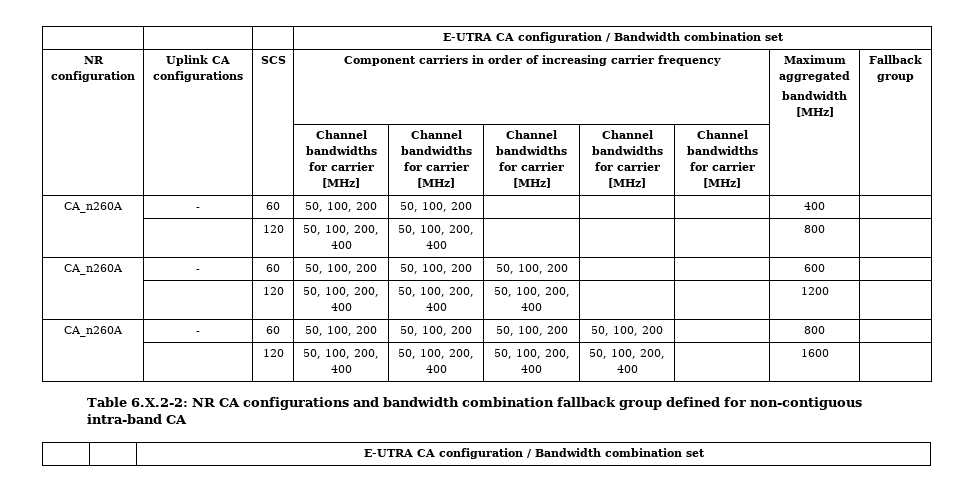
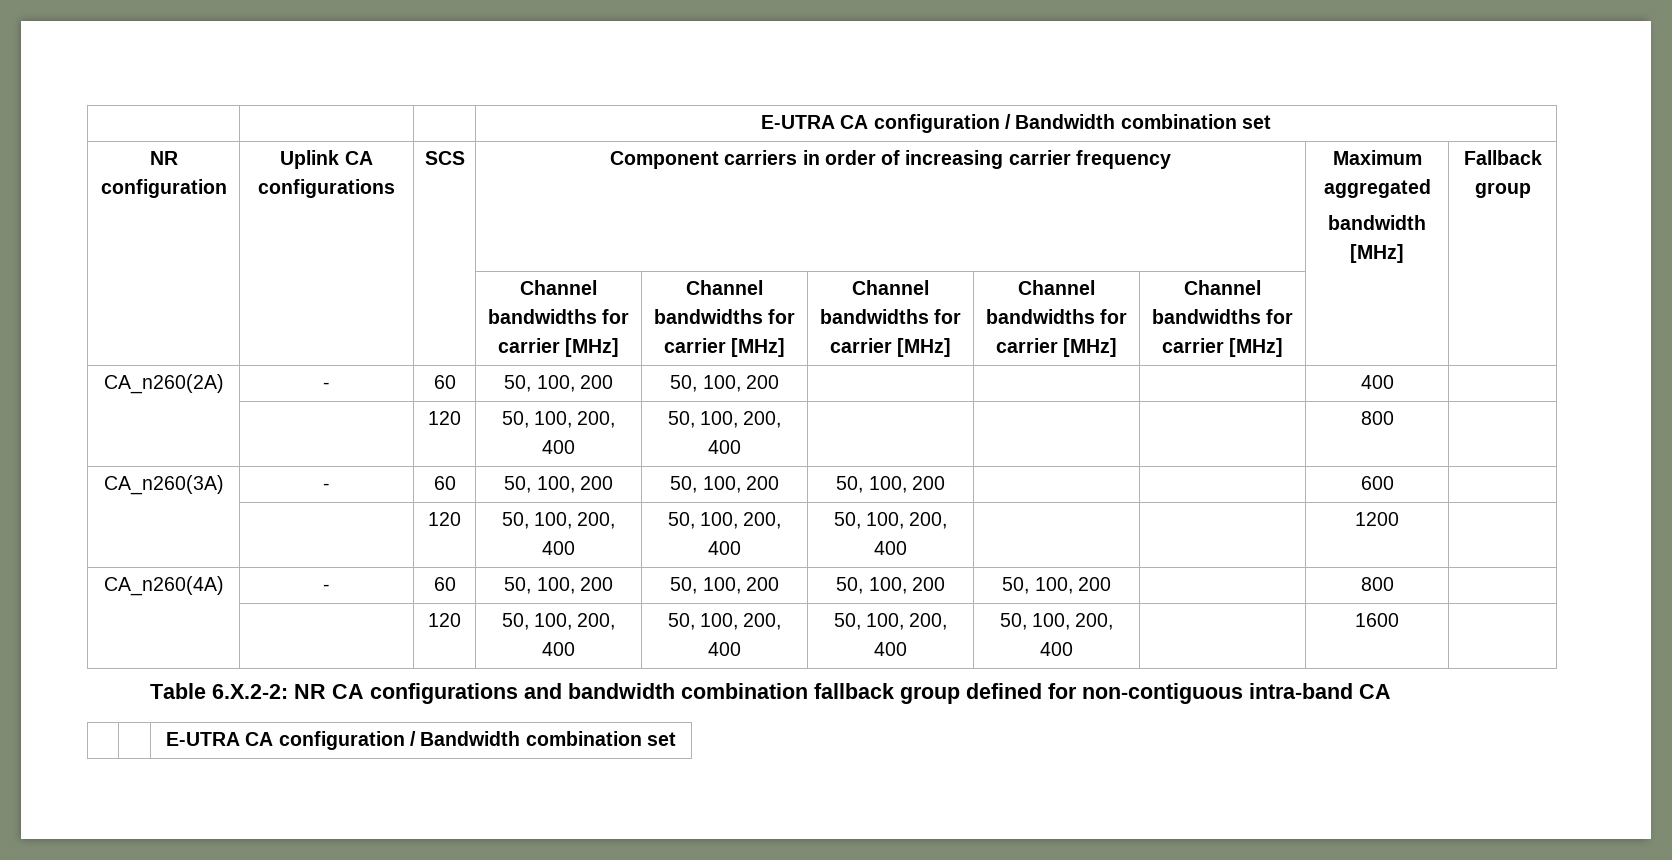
[64,202,123,213] CA_n260A -> [103,374,224,394] CA_n260(2A)
[64,264,123,275] CA_n260A -> [103,475,224,495] CA_n260(3A)
[64,326,123,337] CA_n260A -> [103,576,224,596] CA_n260(4A)

